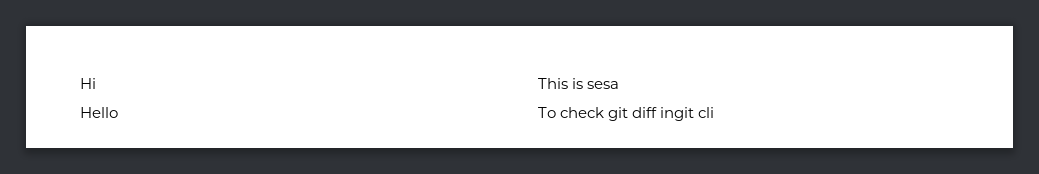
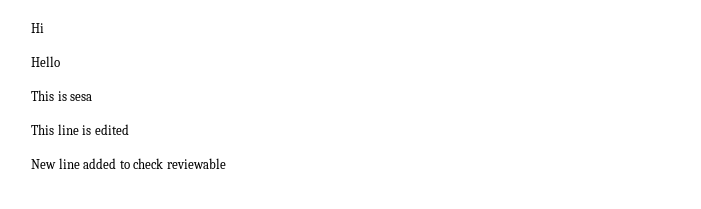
[538,107,715,121] To check git diff ingit cli -> [31,124,129,135] [31,158,226,169] This line is edited // New line added to check reviewable

